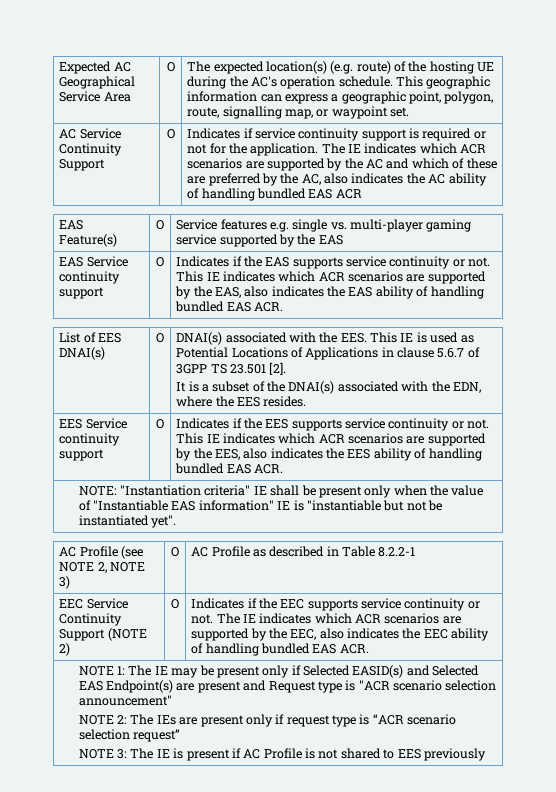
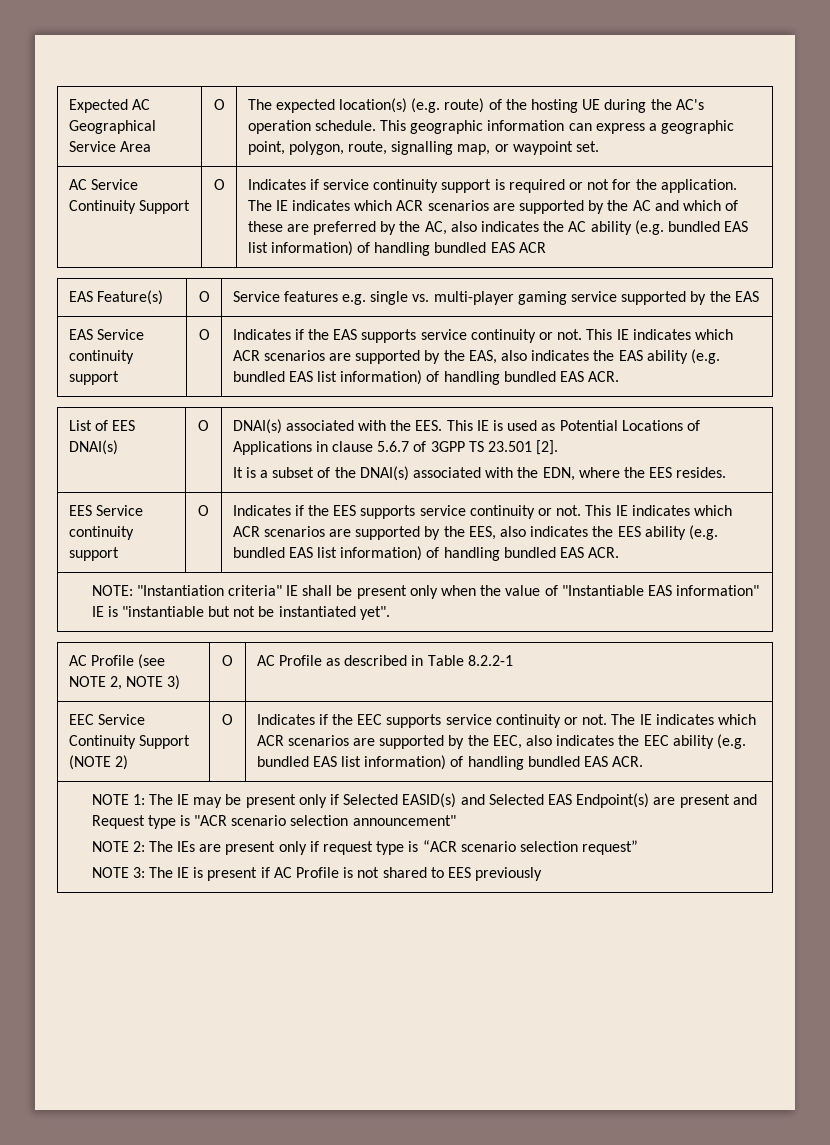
(487, 179) none -> [634,220,749,235] [247,241,353,256] (e.g. bundled EAS list information)
(414, 292) none -> [690,349,720,364] [232,370,423,385] (e.g. bundled EAS list information)
(412, 454) none -> [688,525,718,540] [232,546,423,561] (e.g. bundled EAS list information)
(490, 634) none -> [716,734,746,749] [256,755,447,770] (e.g. bundled EAS list information)

